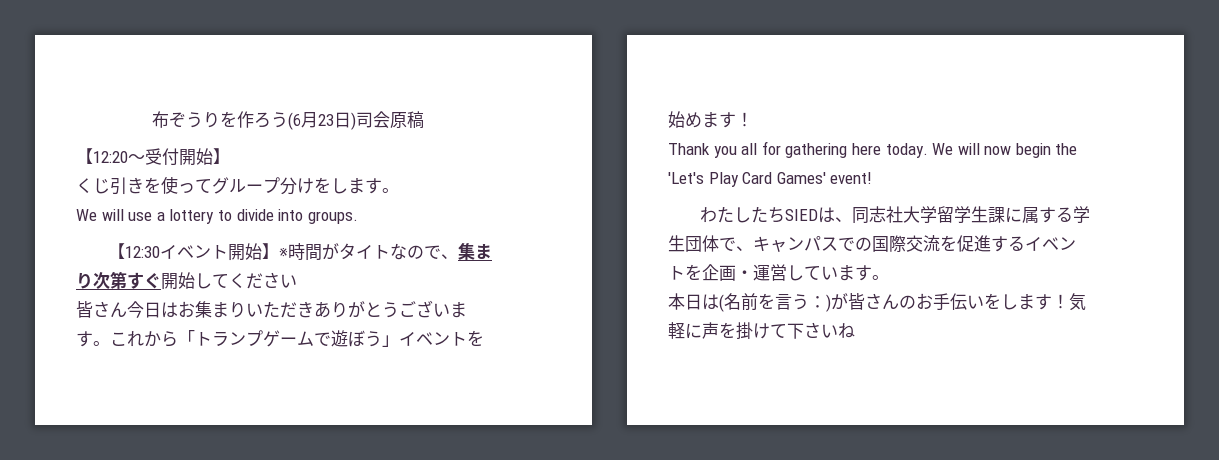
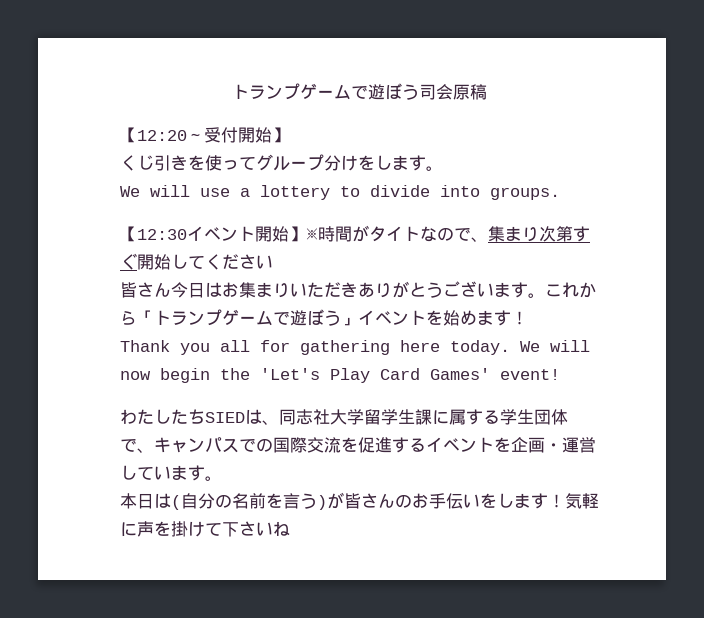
[151,111,356,130] 布ぞうりを作ろう(6月23日) -> [232,83,419,100] トランプゲームで遊ぼう
(724, 303) none -> [181,493,232,509] 自分の
[809,296,826,308] ： -> (317, 501) none

